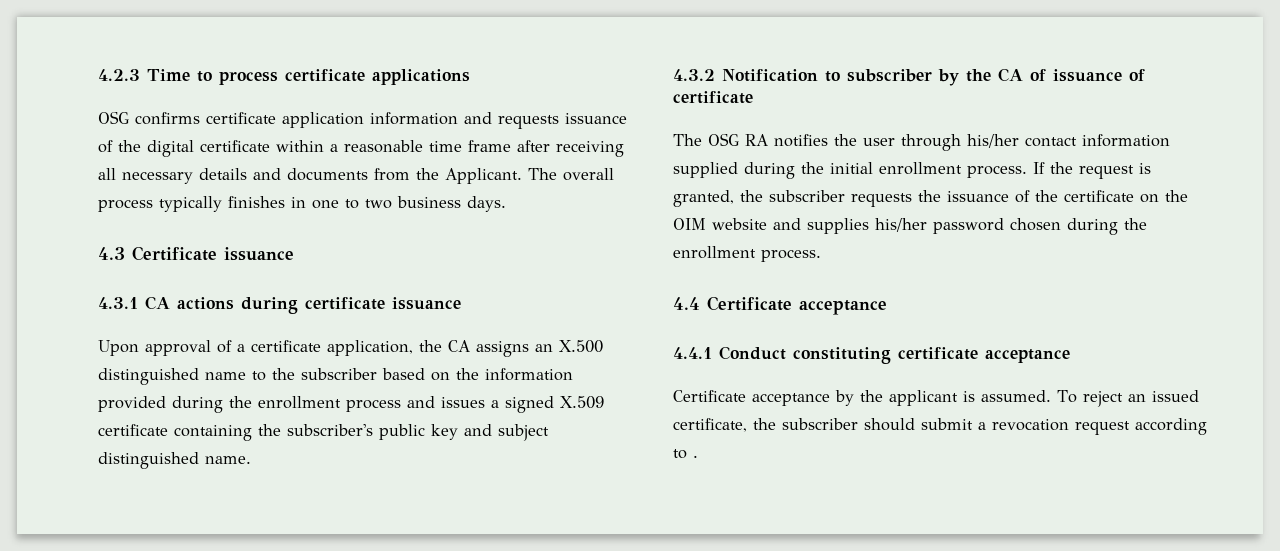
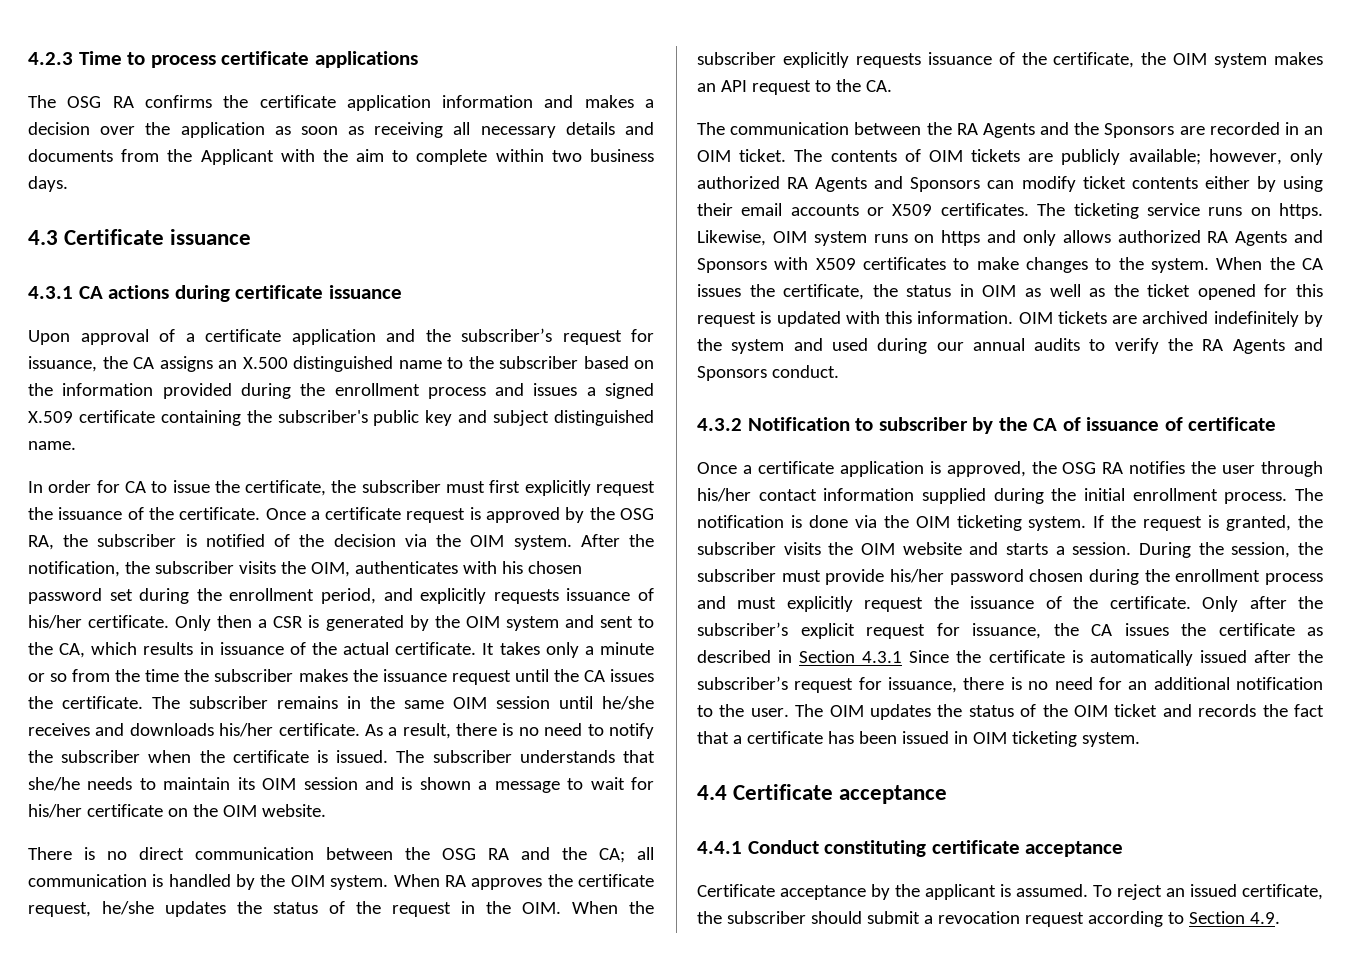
[98,111,627,129] [98,140,550,157] OSG confirms certificate application information and requests issuance of the digital certificate within a reasonable time frame after -> [28,95,654,111] [28,122,365,138] The OSG RA confirms the certificate application information and makes a decision over the application as soon as
[445,168,614,184] [98,196,359,212] Applicant. The overall process typically finishes in one to -> [200,149,544,165] Applicant with the aim to complete within
[327,340,413,356] application, -> [291,328,654,345] [28,356,97,372] application and the subscriber’s request for issuance,
(251, 460) none -> [28,480,655,496] [28,507,654,523] [28,534,654,550] [28,561,582,577] [28,588,655,604] [28,615,654,631] [28,642,655,658] [28,669,654,685] [28,696,654,710] [28,723,655,739] [28,750,655,763] [28,777,655,793] [28,804,326,818] [28,847,654,863] [28,874,654,890] [28,901,654,917] [697,52,1323,68] [697,79,892,95] [697,122,1323,138] [697,149,1323,165] [697,176,1323,192] [697,203,1323,219] [697,230,1323,246] [697,257,1323,273] [697,284,1323,300] [697,311,1323,327] [697,338,1323,354] [697,365,839,381] // In order for CA to issue the certificate, the subscriber must first explicitly request the issuance of the certificate. Once a certificate request is approved by the OSG RA, the subscriber is notified of the decision via the OIM system. After the notification, the subscriber visits the OIM, authenticates with his chosen password set during the enrollment period, and explicitly requests issuance of his/her certificate. Only then a CSR is generated by the OIM system and sent to the CA, which results in issuance of the actual certificate. It takes only a minute or so from the time the subscriber makes the issuance request until the CA issues the certificate. The subscriber remains in the same OIM session until he/she receives and downloads his/her certificate. As a result, there is no need to notify the subscriber when the certificate is issued. The subscriber understands that she/he needs to maintain its OIM session and is shown a message to wait for his/her certificate on the OIM website. // There is no direct communication between the OSG RA and the CA; all communication is handled by the OIM system. When RA approves the certificate request, he/she updates the status of the request in the OIM. When the subscriber explicitly requests issuance of the certificate, the OIM system makes an API request to the CA. // The communication between the RA Agents and the Sponsors are recorded in an OIM ticket. The contents of OIM tickets are publicly available; however, only authorized RA Agents and Sponsors can modify ticket contents either by using their email accounts or X509 certificates. The ticketing service runs on https. Likewise, OIM system runs on https and only allows authorized RA Agents and Sponsors with X509 certificates to make changes to the system. When the CA issues the certificate, the status in OIM as well as the ticket opened for this request is updated with this information. OIM tickets are archived indefinitely by the system and used during our annual audits to verify the RA Agents and Sponsors conduct.
[673,134,702,146] The -> [697,461,1057,477] Once a certificate application is approved, the
(1027, 171) none -> [1295,488,1323,501] [697,515,1087,531] The notification is done via the OIM ticketing system.
[851,190,1188,207] [673,218,869,234] requests the issuance of the certificate on the OIM website and supplies -> [783,542,1323,558] [697,569,885,585] visits the OIM website and starts a session. During the session, the subscriber must provide
[761,249,821,262] process. -> [1265,573,1323,585] [697,596,1323,612] [697,622,1323,639] [697,650,1323,666] [697,676,1323,693] [697,704,1324,720] [697,731,1140,747] process and must explicitly request the issuance of the certificate. Only after the subscriber’s explicit request for issuance, the CA issues the certificate as described in Section 4.3.1 Since the certificate is automatically issued after the subscriber’s request for issuance, there is no need for an additional notification to the user. The OIM updates the status of the OIM ticket and records the fact that a certificate has been issued in OIM ticketing system.
[693,455,698,458] . -> [1188,911,1280,924] Section 4.9.

